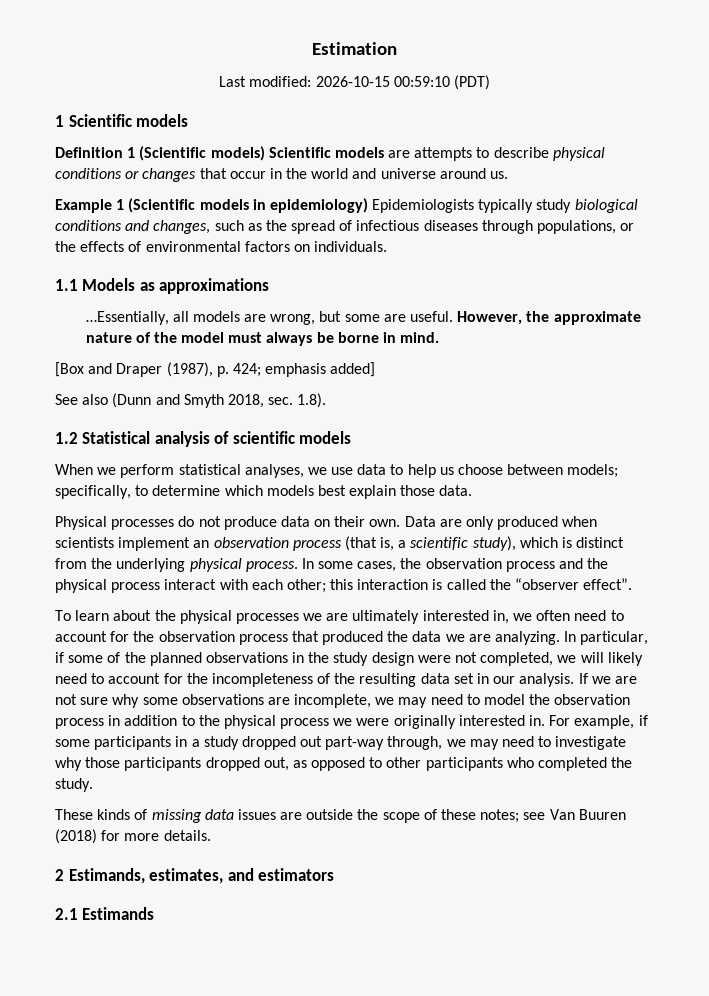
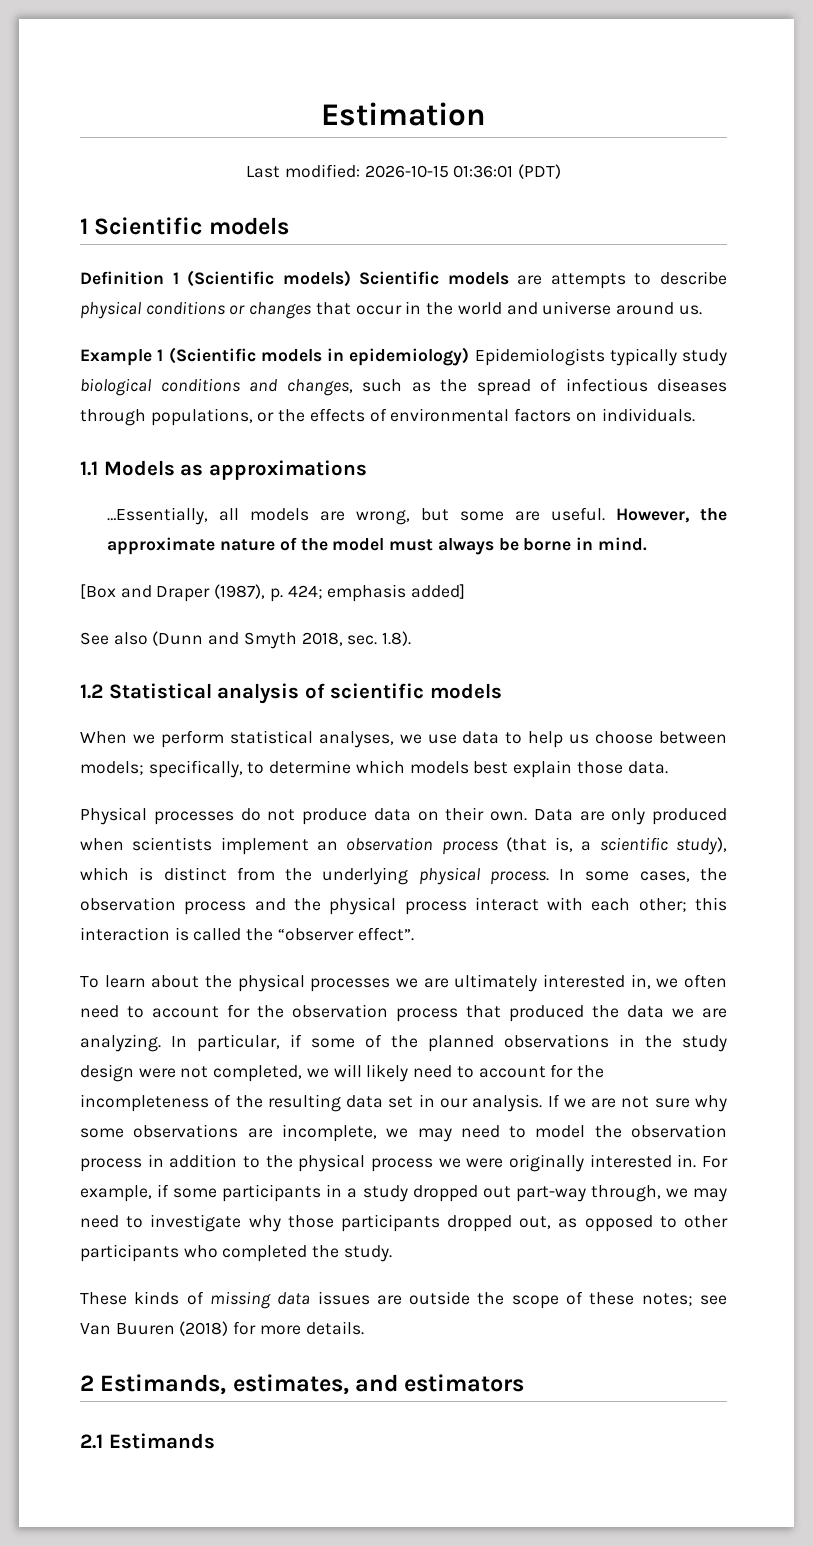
[393,76,450,87] 00:59:10 -> [453,165,514,178] 01:36:01

